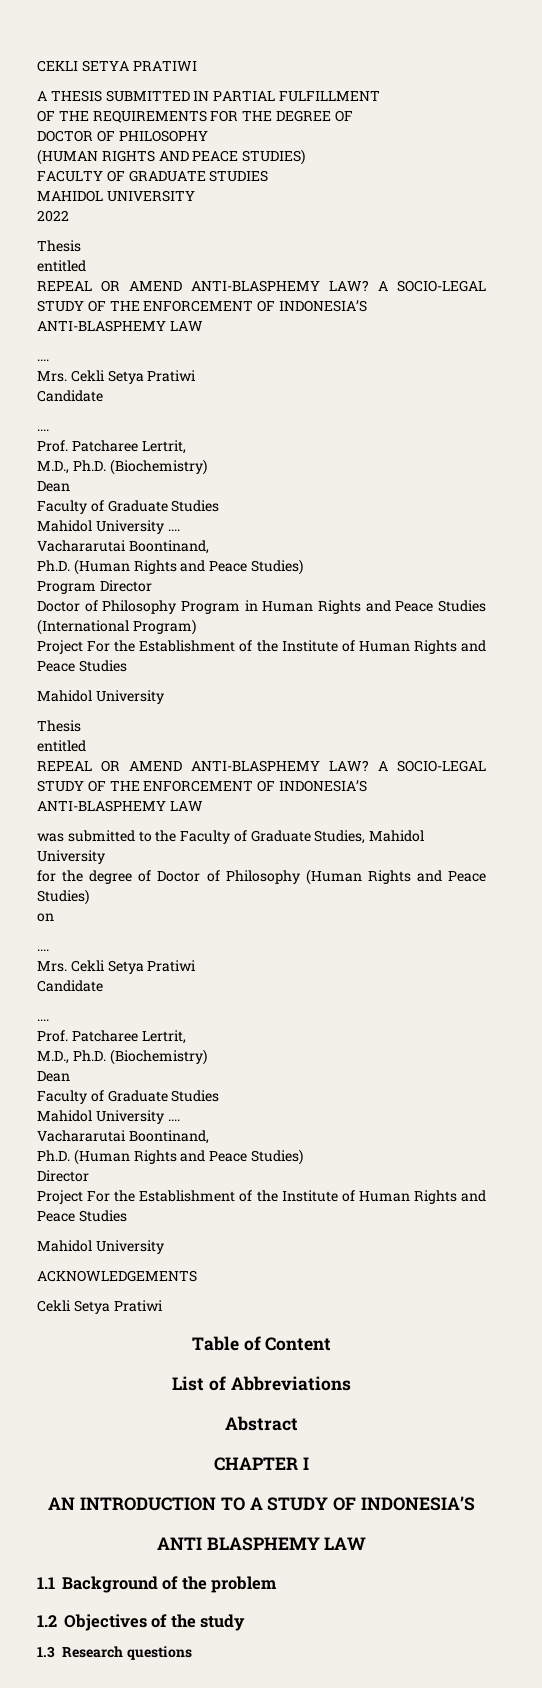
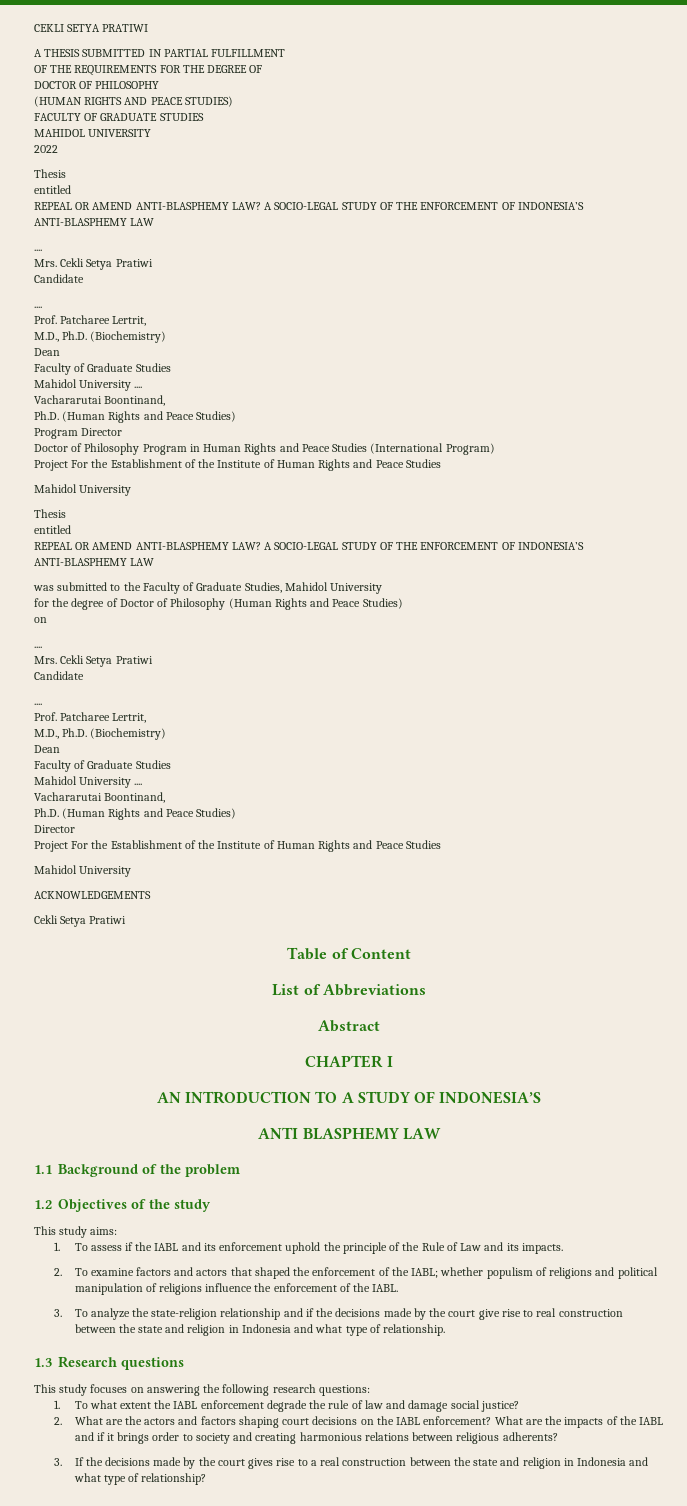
[37,1646,192,1660] 1.3 Research questions -> [34,1226,118,1238] [54,1242,563,1254] [54,1267,658,1279] [74,1283,399,1295] [54,1308,623,1320] [74,1324,446,1336] [34,1356,184,1370] [34,1384,370,1396] [54,1400,519,1412] [54,1416,664,1428] [74,1432,558,1444] [54,1457,649,1469] [73,1473,207,1485] This study aims: // 1. To assess if the IABL and its enforcement uphold the principle of the Rule of Law and its impacts. // 2. To examine factors and actors that shaped the enforcement of the IABL; whether populism of religions and political manipulation of religions influence the enforcement of the IABL. // 3. To analyze the state-religion relationship and if the decisions made by the court give rise to real construction between the state and religion in Indonesia and what type of relationship. // 1.3 Research questions // This study focuses on answering the following research questions: // 1. To what extent the IABL enforcement degrade the rule of law and damage social justice? // 2. What are the actors and factors shaping court decisions on the IABL enforcement? What are the impacts of the IABL and if it brings order to society and creating harmonious relations between religious adherents? // 3. If the decisions made by the court gives rise to a real construction between the state and religion in Indonesia and what type of relationship?

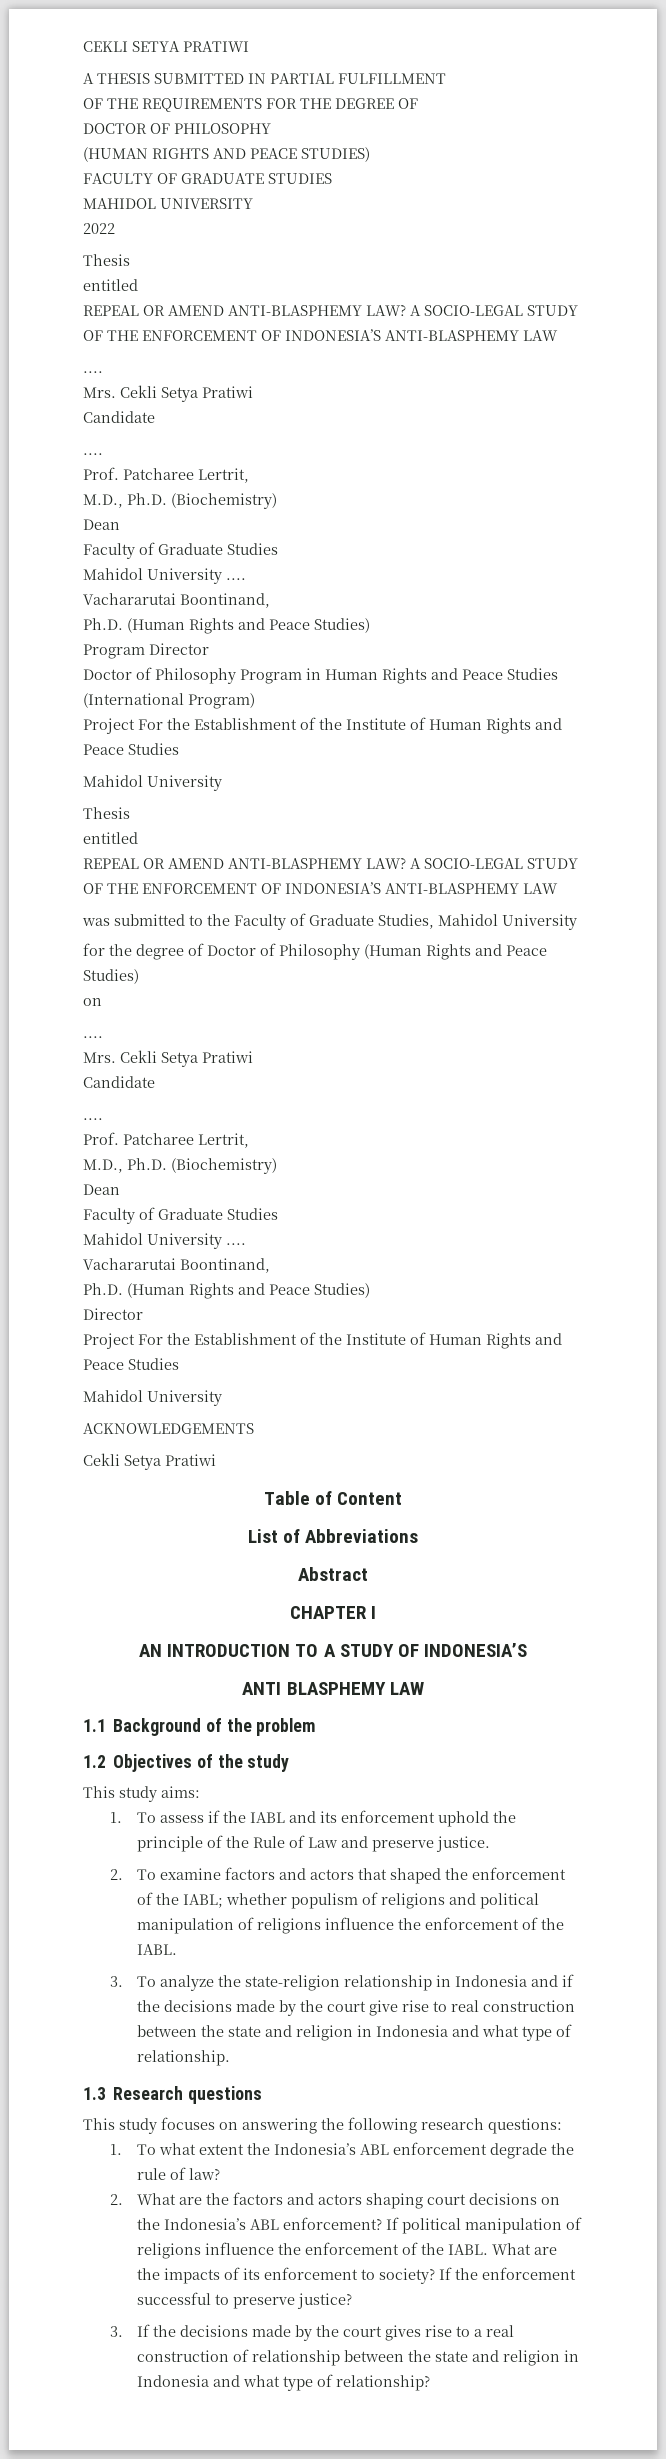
[506,1243,563,1254] its impacts. -> [371,1836,490,1852] preserve justice.
(281, 1314) none -> [435,1975,527,1987] in Indonesia
[173,1401,198,1409] IABL -> [273,2143,389,2155] Indonesia’s ABL
[364,1400,519,1412] law and damage social justice? -> [188,2168,220,2180] law?
[144,1416,236,1425] actors and factors -> [232,2192,362,2205] factors and actors
[396,1416,492,1425] IABL enforcement? -> [163,2217,582,2234] [136,2242,488,2259] Indonesia’s ABL enforcement? If political manipulation of religions influence the enforcement of the IABL.
[619,1416,664,1425] [74,1432,558,1444] the IABL and if it brings order to society and creating harmonious relations between religious adherents? -> [242,2267,576,2284] [136,2292,352,2309] its enforcement to society? If the enforcement successful to preserve justice?
(407, 1462) none -> [232,2349,340,2366] of relationship

